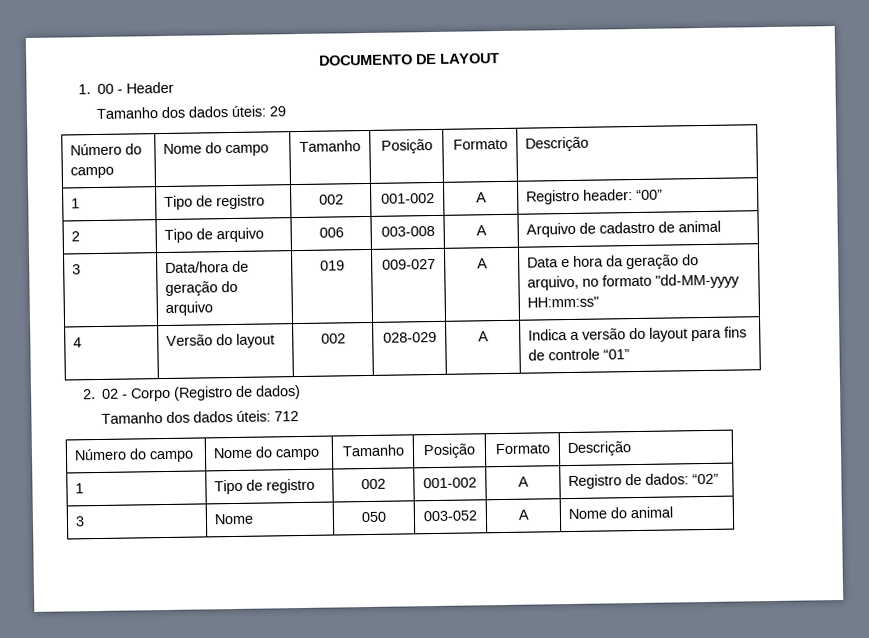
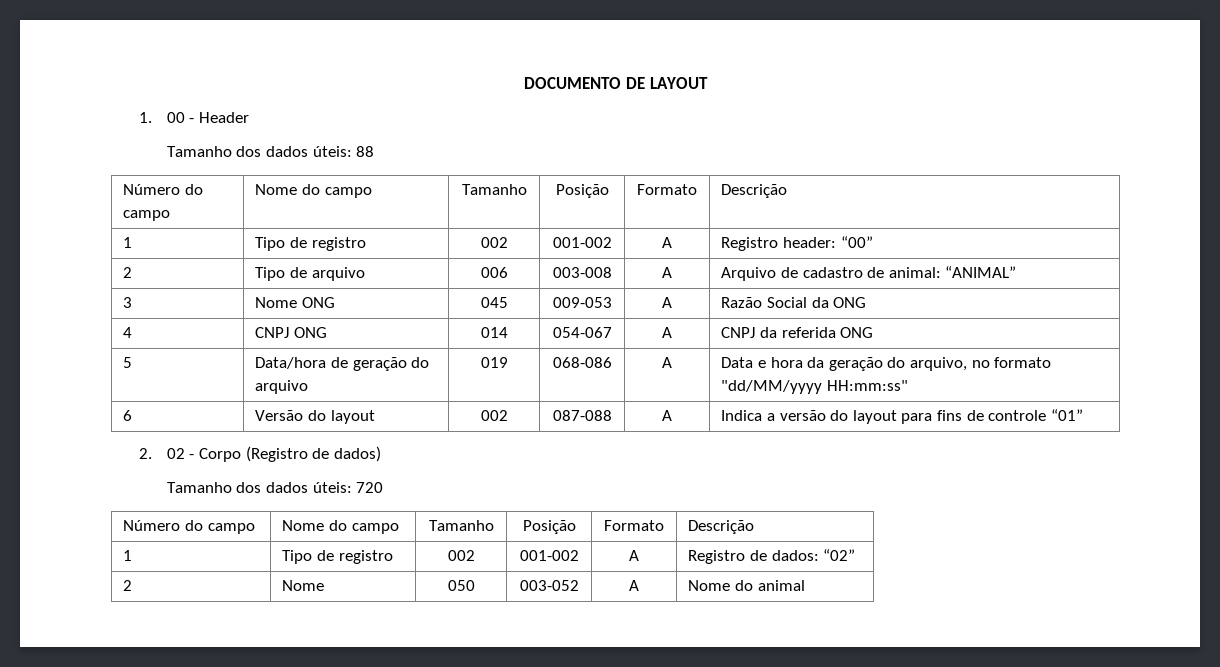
[268,106,286,117] 29 -> [356,146,375,157] 88
[678,220,722,233] [72,264,82,275] animal // 3 -> [888,266,1017,278] [123,297,133,308] [255,297,336,308] [480,297,508,308] [552,297,612,308] [662,297,672,308] [721,297,867,308] [123,327,133,338] [255,327,328,338] [480,327,508,338] [552,327,612,338] [662,327,672,338] [721,327,874,338] [123,357,133,368] animal: “ANIMAL” // 3 | Nome ONG | 045 | 009-053 | A | Razão Social da ONG // 4 | CNPJ ONG | 014 | 054-067 | A | CNPJ da referida ONG // 5
[381,258,436,270] 009-027 -> [552,357,612,368] 068-086
[655,273,741,289] "dd-MM-yyyy -> [721,380,823,394] "dd/MM/yyyy
[73,337,83,348] 4 -> [123,410,133,421] 6
[382,331,437,343] 028-029 -> [552,410,612,421] 087-088
[273,411,299,422] 712 -> [356,482,384,493] 720
[75,516,86,527] 3 -> [123,580,133,591] 2

